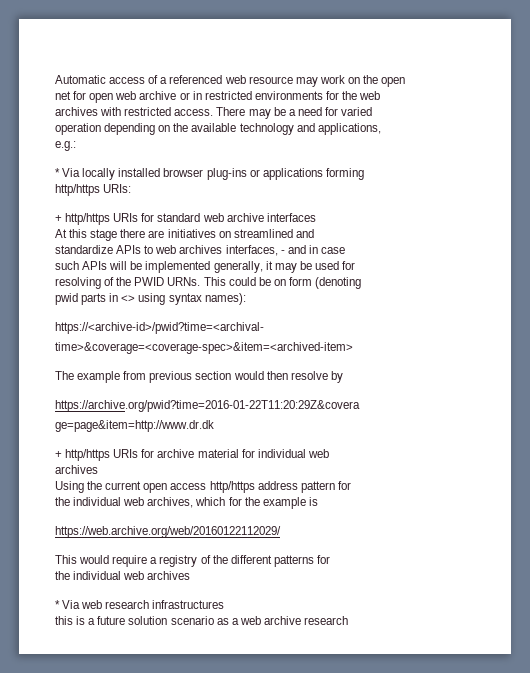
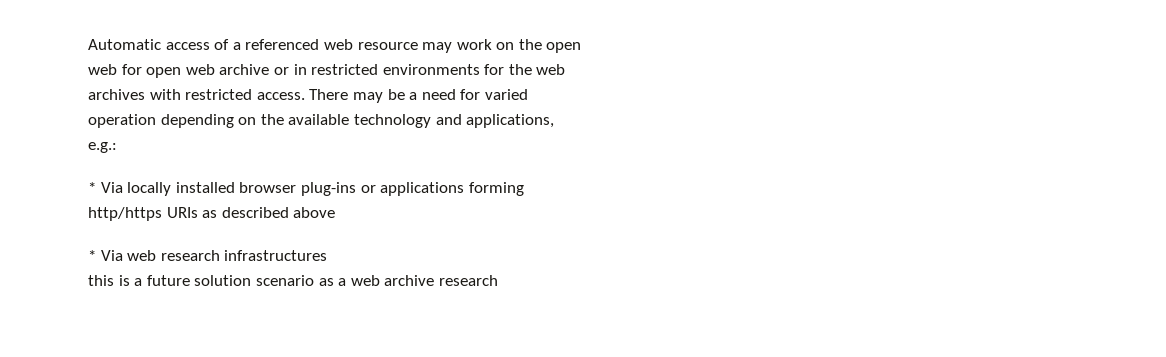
[55,91,71,100] net -> [88,64,117,75] web
[103,184,132,193] [55,213,316,225] [55,229,314,241] [55,245,345,256] [55,261,356,273] [55,277,362,289] [55,293,246,305] [55,322,264,334] [55,342,353,354] [55,371,343,383] [55,400,360,412] [55,420,214,432] [55,449,329,461] [55,465,98,474] [55,481,351,493] [55,497,318,509] [55,526,281,538] [55,555,330,567] [55,571,191,580] URIs: // + http/https URIs for standard web archive interfaces // At this stage there are initiatives on streamlined and // standardize APIs to web archives interfaces, - and in case // such APIs will be implemented generally, it may be used for // resolving of the PWID URNs. This could be on form (denoting // pwid parts in <> using syntax names): // https://<archive-id>/pwid?time=<archival- // time>&coverage=<coverage-spec>&item=<archived-item> // The example from previous section would then resolve by // https://archive.org/pwid?time=2016-01-22T11:20:29Z&covera // ge=page&item=http://www.dr.dk // + http/https URIs for archive material for individual web // archives // Using the current open access http/https address pattern for // the individual web archives, which for the example is // https://web.archive.org/web/20160122112029/ // This would require a registry of the different patterns for // the individual web archives -> [166,207,336,218] URIs as described above

